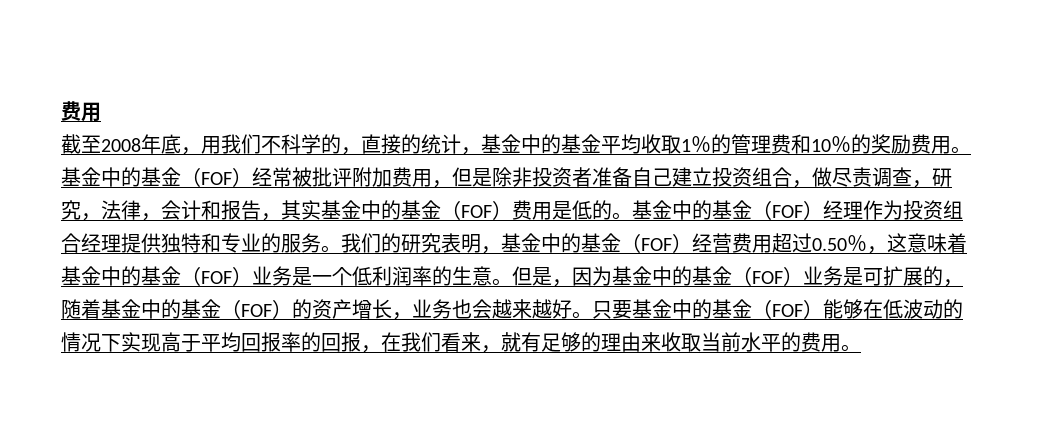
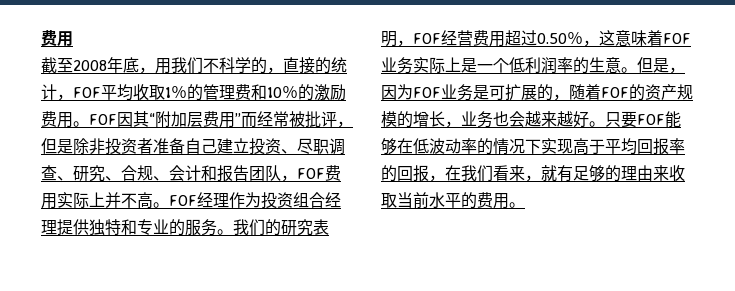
[481,134,601,154] 基金中的基金 -> [73,87,101,98] FOF
[871,134,891,154] 奖 -> [314,84,330,101] 激
[61,167,252,187] 基金中的基金（FOF） -> [89,111,257,128] FOF因其“附加层费用”而
[352,167,432,187] 附加费用 -> (337, 119) none
[752,167,952,188] [61,200,823,221] 组合，做尽责调查，研究，法律，会计和报告，其实基金中的基金（FOF）费用是低的。基金中的基金（FOF） -> [281,138,345,155] [41,165,341,182] [41,192,197,209] 、尽职调查、研究、合规、会计和报告团队，FOF费用实际上并不高。FOF
[501,233,692,253] 基金中的基金（FOF） -> [413,33,441,44] FOF
[61,266,292,286] 基金中的基金（FOF）业务 -> [663,33,691,44] [381,57,461,74] FOF业务实际上
[612,266,803,286] 基金中的基金（FOF） -> [413,87,441,98] FOF
[101,299,352,319] 基金中的基金（FOF）的资产 -> [601,84,693,101] [381,111,413,128] FOF的资产规模的
[632,299,823,319] 基金中的基金（FOF） -> [637,114,665,125] FOF
(943, 309) none -> [461,138,477,154] 率

